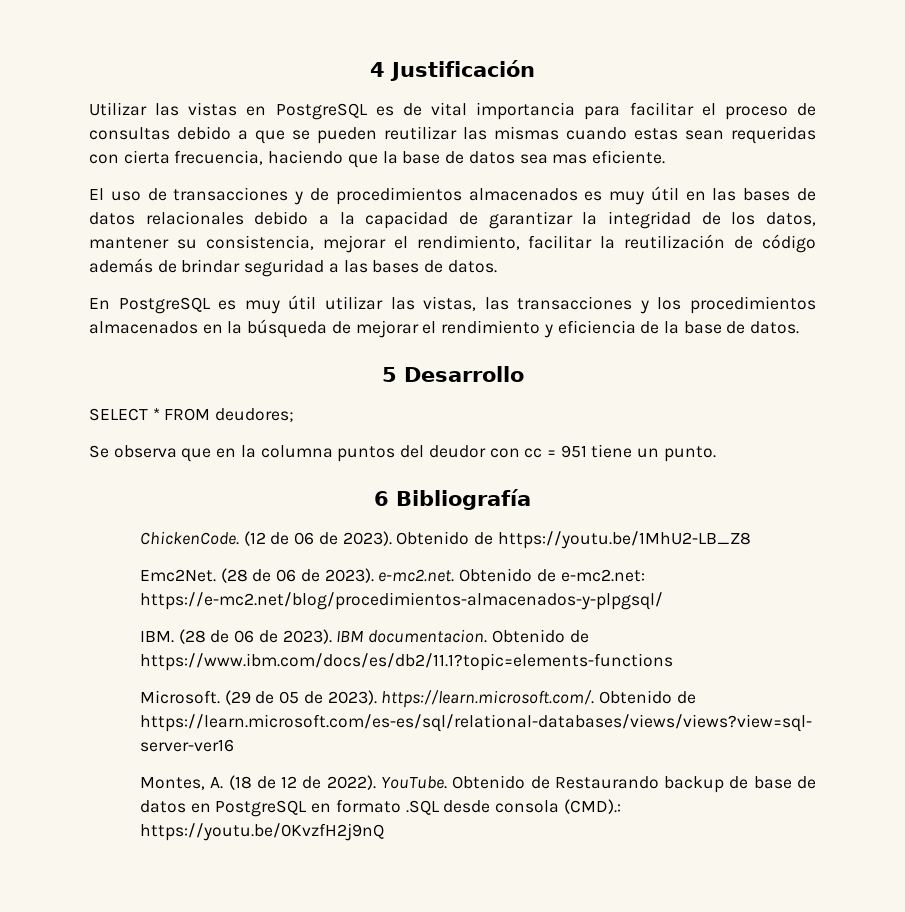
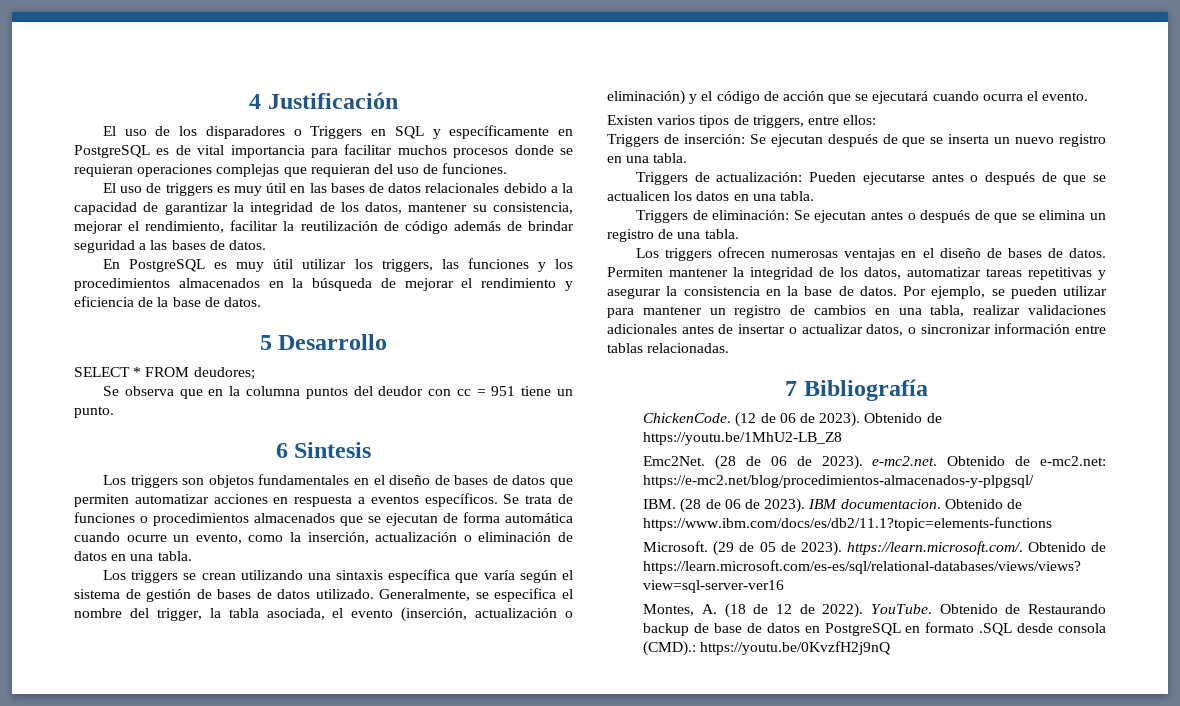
[89,102,238,116] Utilizar las vistas -> [103,125,550,139] El uso de los disparadores o Triggers en SQL y específicamente
[701,103,816,120] [89,126,816,144] [89,150,665,168] [89,187,578,205] el proceso de consultas debido a que se pueden reutilizar las mismas cuando estas sean requeridas con cierta frecuencia, haciendo que la base de datos sea mas eficiente. // El uso de transacciones y de procedimientos almacenados -> [397,145,573,158] [74,163,508,177] [103,183,213,196] muchos procesos donde se requieran operaciones complejas que requieran del uso de funciones. // El uso de triggers
[390,296,633,311] las vistas, las transacciones -> [354,258,529,272] los triggers, las funciones
(389, 498) none -> [294,442,372,458] [103,474,573,488] [74,493,574,507] [74,512,573,526] [74,532,573,544] [74,551,192,561] [103,569,574,583] [74,588,573,602] [74,607,573,622] [607,90,1089,105] [607,115,877,128] [607,134,1106,147] [607,153,688,163] [636,172,1106,185] [607,191,814,201] [636,210,1106,223] [607,229,739,242] [636,247,1106,261] [607,267,1106,280] [607,286,1107,299] [607,305,1106,318] [607,323,1106,336] [607,343,730,353] [785,381,798,396] Sintesis // Los triggers son objetos fundamentales en el diseño de bases de datos que permiten automatizar acciones en respuesta a eventos específicos. Se trata de funciones o procedimientos almacenados que se ejecutan de forma automática cuando ocurre un evento, como la inserción, actualización o eliminación de datos en una tabla. // Los triggers se crean utilizando una sintaxis específica que varía según el sistema de gestión de bases de datos utilizado. Generalmente, se especifica el nombre del trigger, la tabla asociada, el evento (inserción, actualización o eliminación) y el código de acción que se ejecutará cuando ocurra el evento. // Existen varios tipos de triggers, entre ellos: // Triggers de inserción: Se ejecutan después de que se inserta un nuevo registro en una tabla. // Triggers de actualización: Pueden ejecutarse antes o después de que se actualicen los datos en una tabla. // Triggers de eliminación: Se ejecutan antes o después de que se elimina un registro de una tabla. // Los triggers ofrecen numerosas ventajas en el diseño de bases de datos. Permiten mantener la integridad de los datos, automatizar tareas repetitivas y asegurar la consistencia en la base de datos. Por ejemplo, se pueden utilizar para mantener un registro de cambios en una tabla, realizar validaciones adicionales antes de insertar o actualizar datos, o sincronizar información entre tablas relacionadas. // 7

